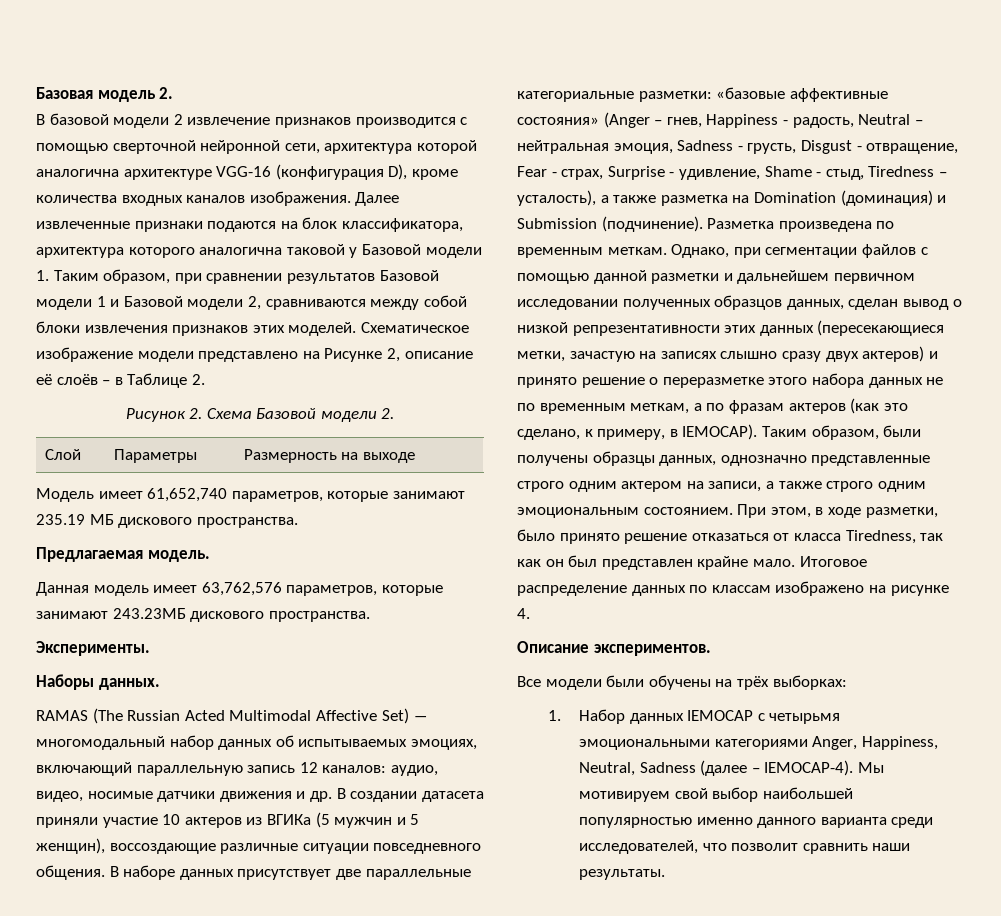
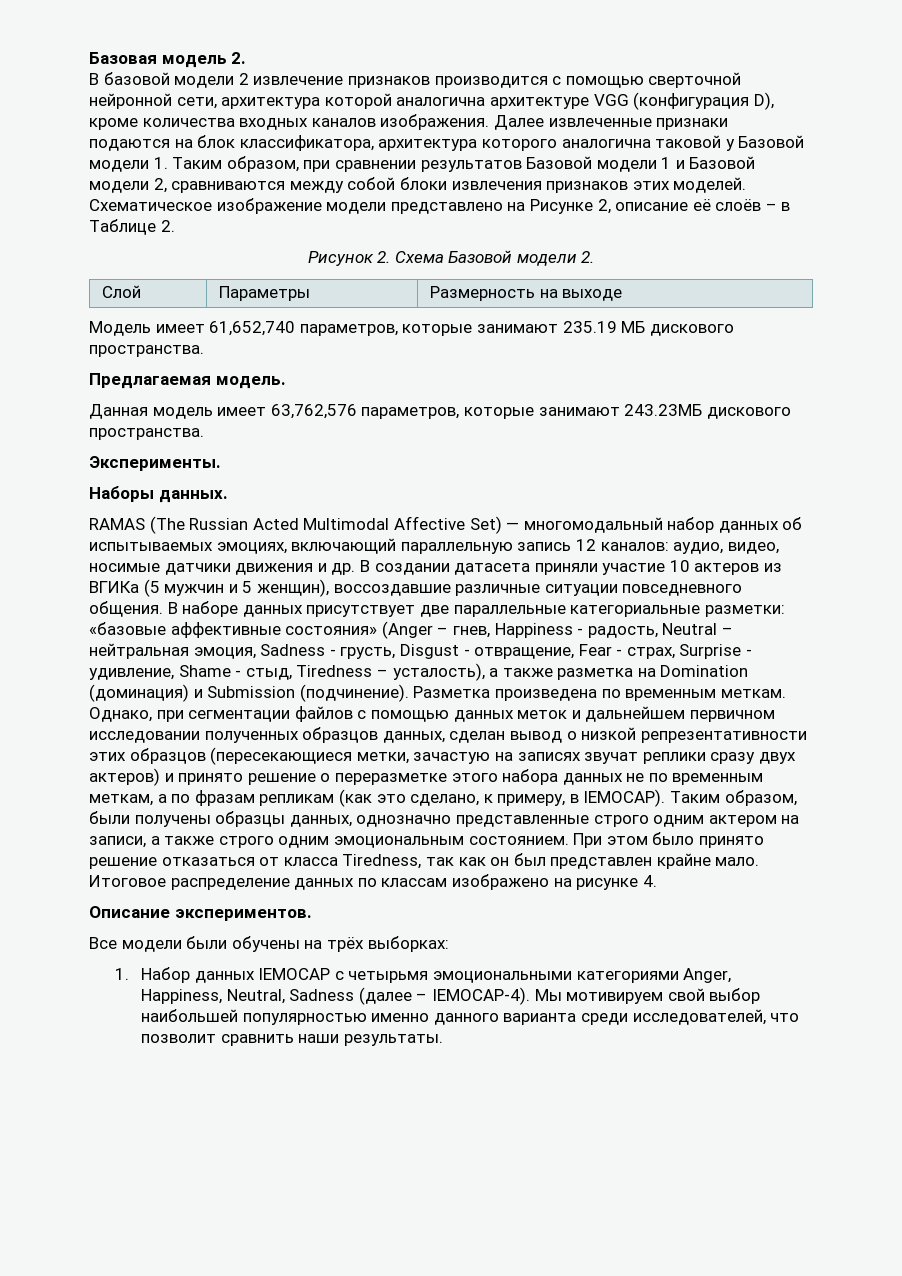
[216,166,272,177] VGG-16 -> [593,94,629,106] VGG
[109,843,216,854] воссоздающие -> [333,584,451,596] воссоздавшие
[593,270,720,284] данной разметки -> [453,710,568,722] данных меток
[759,325,814,336] данных -> [129,748,206,764] образцов
[720,351,778,359] слышно -> [584,752,706,764] звучат реплики
[788,403,846,414] актеров -> [259,794,335,806] репликам
[770,507,938,518] этом, в ходе разметки, -> [606,836,648,845] этом

